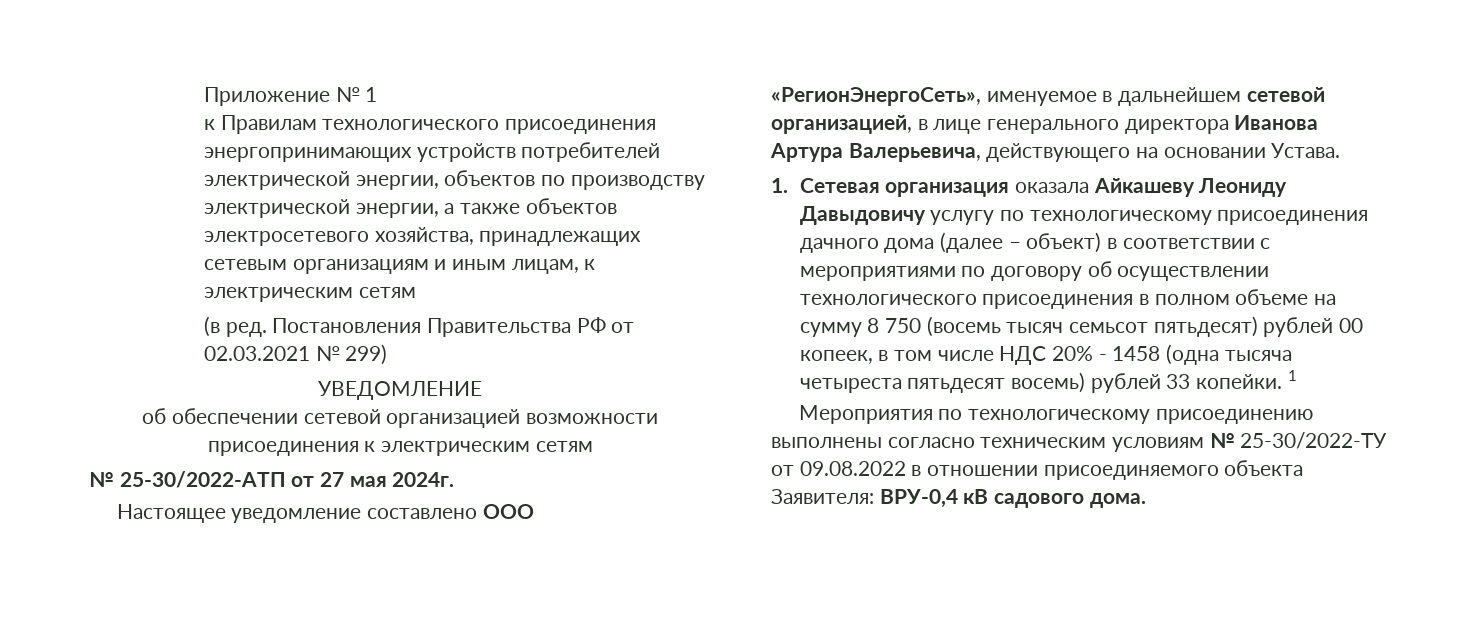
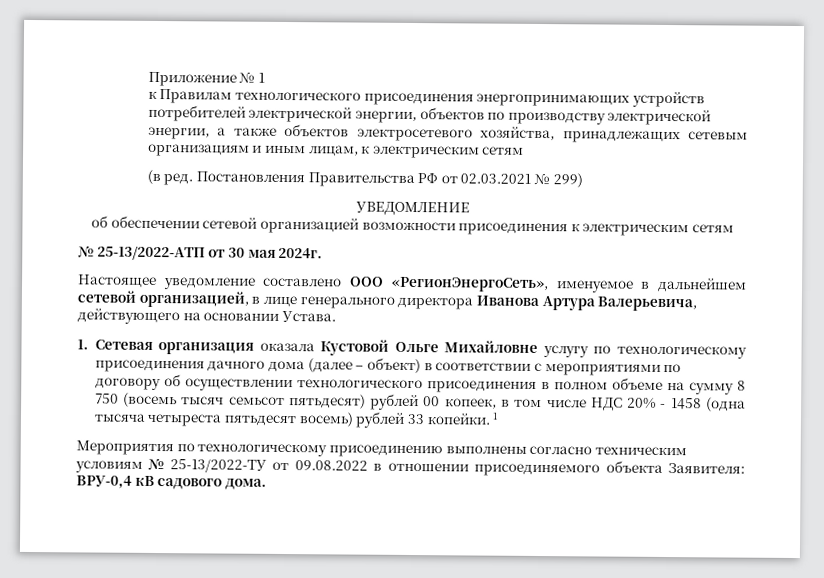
[119,471,345,488] 25-30/2022-АТП от 27 -> [96,245,245,261] 25-13/2022-АТП от 30
[1093,178,1288,197] [799,206,926,225] Айкашеву Леониду Давыдовичу -> [320,339,539,356] Кустовой Ольге Михайловне
[1240,432,1388,449] 25-30/2022-ТУ -> [169,459,267,473] 25-13/2022-ТУ

